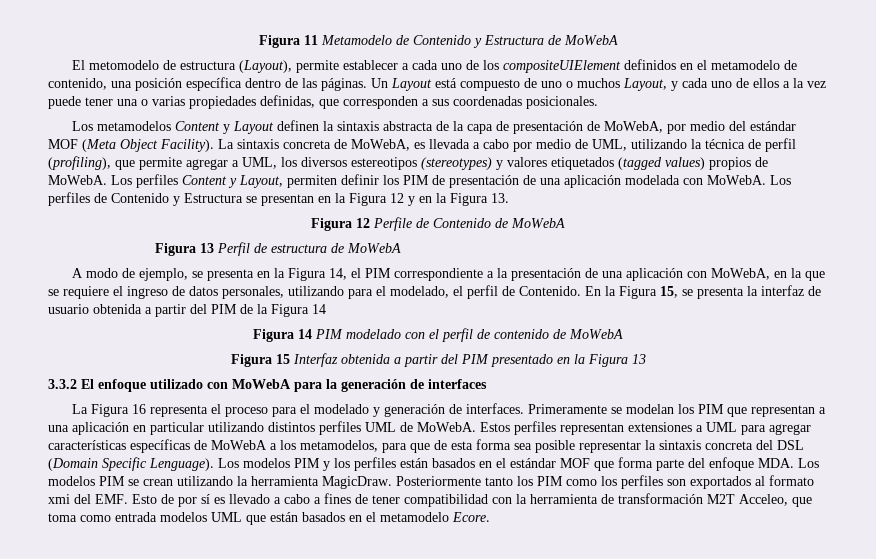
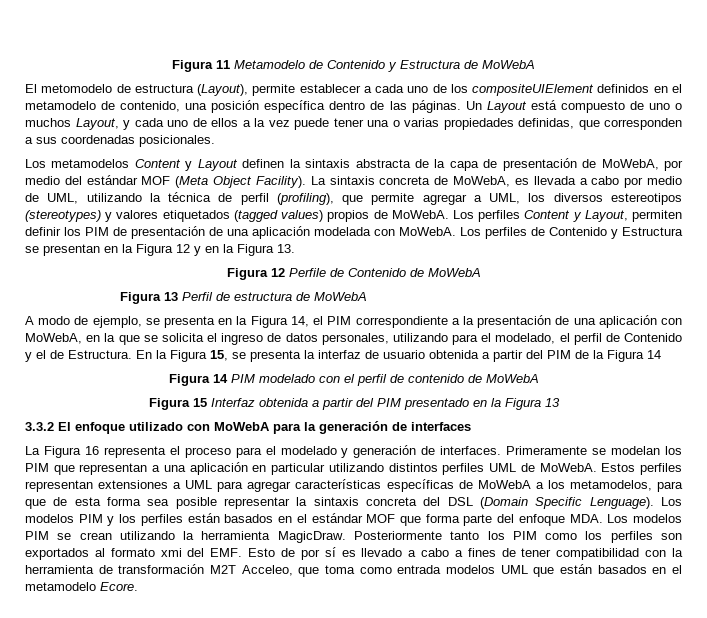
[63,286,109,299] requiere -> [161,333,204,342] solicita
[519,286,581,296] Contenido. -> [624,333,682,342] [25,350,132,362] Contenido y el de Estructura.

